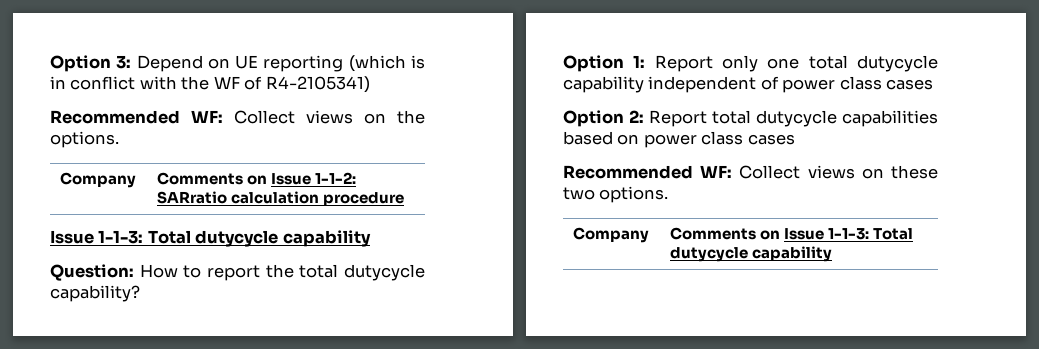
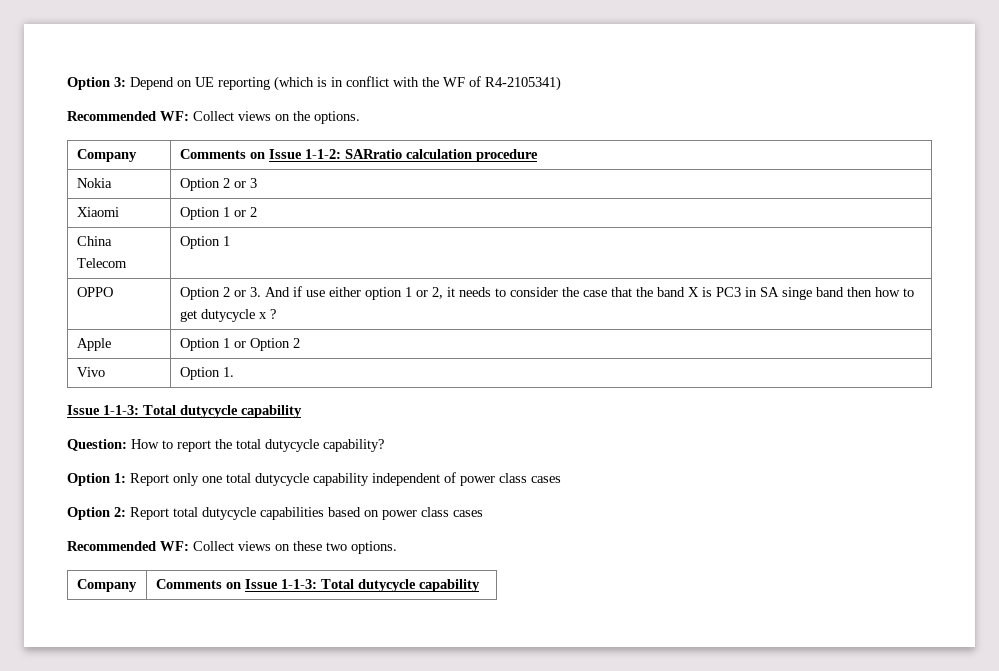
(405, 199) none -> [76,178,112,188] [179,178,257,191] [76,207,119,217] [179,207,257,220] [76,236,112,246] [76,258,127,268] [179,236,230,249] [76,287,113,297] [179,286,914,300] [179,309,276,322] [76,338,111,351] [179,338,300,351] [76,367,105,377] [179,367,234,380] // Nokia | Option 2 or 3 // Xiaomi | Option 1 or 2 // China Telecom | Option 1 // OPPO | Option 2 or 3. And if use either option 1 or 2, it needs to consider the case that the band X is PC3 in SA singe band then how to get dutycycle x ? // Apple | Option 1 or Option 2 // Vivo | Option 1.

